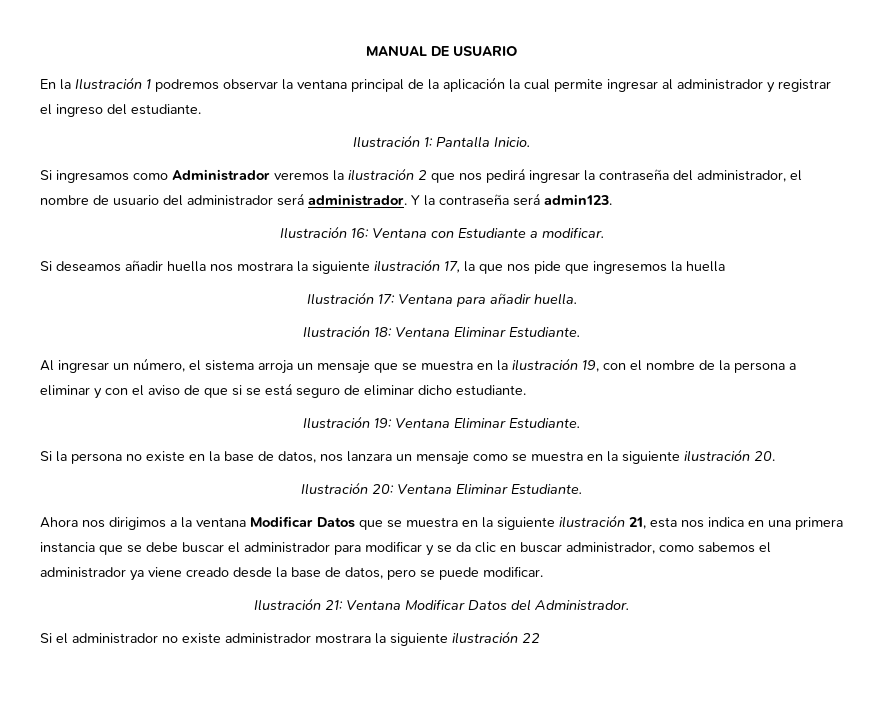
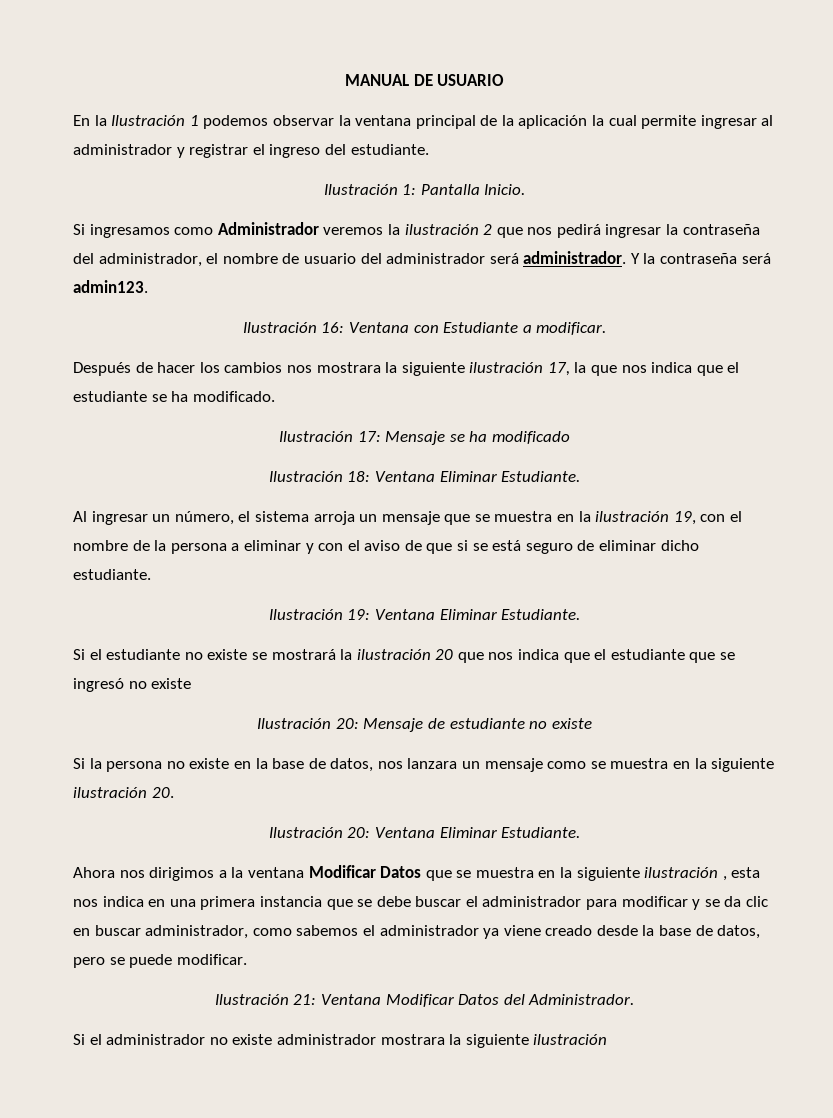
[155,79,219,92] podremos -> [203,115,269,129] podemos
[40,260,206,272] Si deseamos añadir huella -> [73,362,283,376] Después de hacer los cambios
[534,261,725,274] [306,292,577,307] pide que ingresemos la huella // Ilustración 17: Ventana para añadir huella. -> [651,362,740,376] [73,391,275,402] [279,431,570,445] indica que el estudiante se ha modificado. // Ilustración 17: Mensaje se ha modificado
(580, 423) none -> [73,649,736,663] [73,678,192,692] [257,718,592,732] // Si el estudiante no existe se mostrará la ilustración 20 que nos indica que el estudiante que se ingresó no existe // Ilustración 20: Mensaje de estudiante no existe
[629,517,646,529] 21, -> [722,876,727,881] ,
[522,633,540,643] 22 -> (608, 1039) none

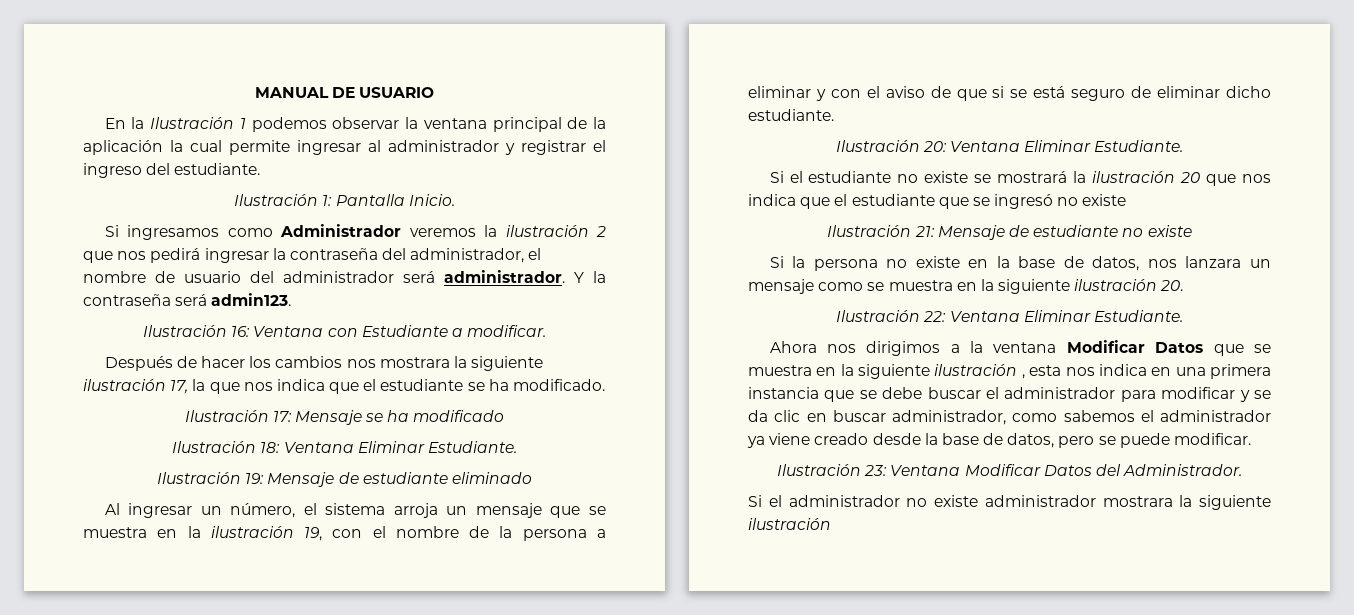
(581, 476) none -> [157,472,532,487] // Ilustración 19: Mensaje de estudiante eliminado
[347,609,371,620] 19: -> [922,141,947,152] 20:
[335,718,359,729] 20: -> [914,226,935,237] 21:
[347,827,371,838] 20: -> [923,311,947,322] 22:
[293,994,317,1005] 21: -> [864,465,888,476] 23:

